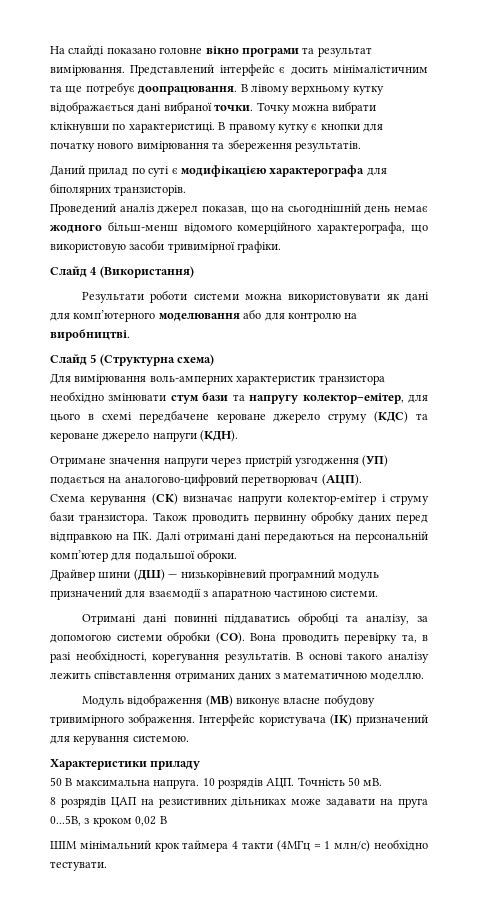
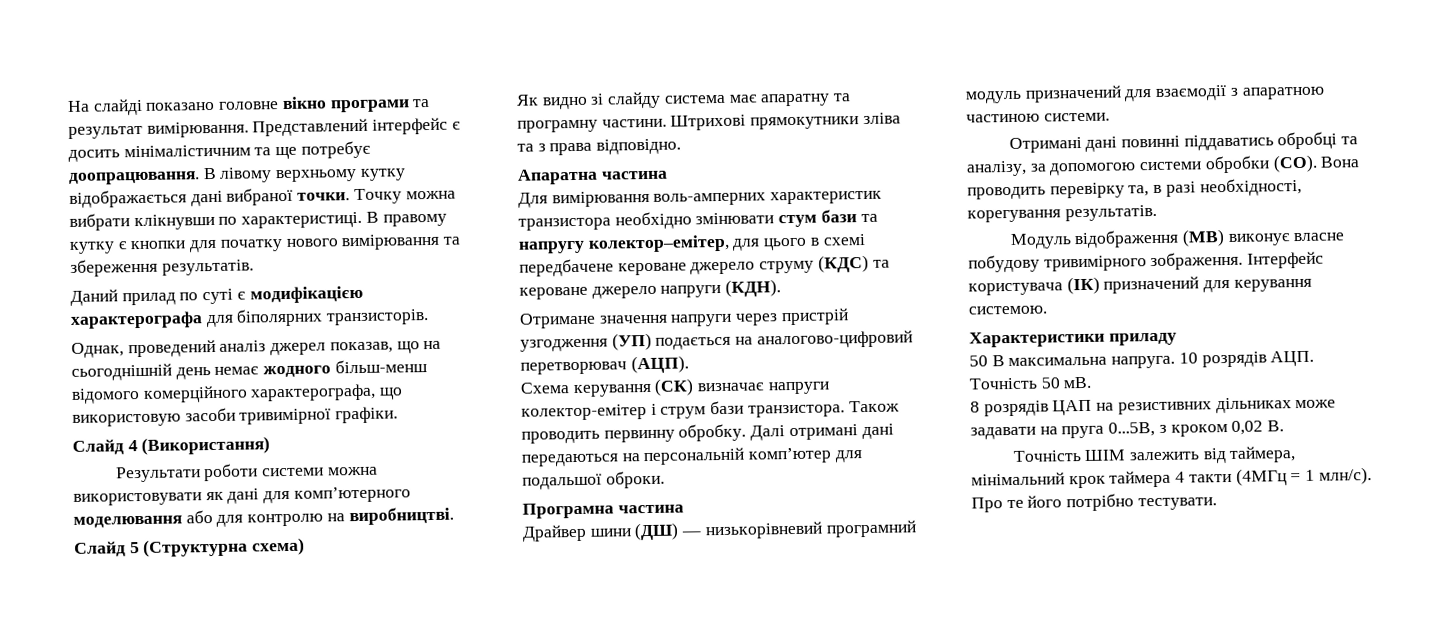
[50,203,116,215] Проведений -> [71,339,216,358] Однак, проведений
(215, 360) none -> [516,91,852,110] [517,112,901,133] [517,138,682,156] [517,168,668,185] // Як видно зі слайду система має апаратну та програмну частини. Штрихові прямокутники зліва та з права відповідно. // Апаратна частина
[390,495,429,505] струму -> [660,406,707,419] струм
[311,511,428,524] [50,532,152,543] обробку даних перед відправкою на ПК. -> [678,423,747,442] обробку.
(238, 555) none -> [522,502,684,519] // Програмна частина
[296,652,429,663] [50,671,425,682] В основі такого аналізу лежить співставлення отриманих даних з математичною моделлю. -> (1157, 213) none
[159,816,167,824] [50,841,77,850] В // ШІМ -> [1267,420,1285,432] [1012,446,1297,464] В. // Точність ШІМ залежить від таймера,
[334,839,429,852] млн/с) необхідно -> [1318,467,1372,485] [971,493,1135,513] млн/с). Про те його потрібно

